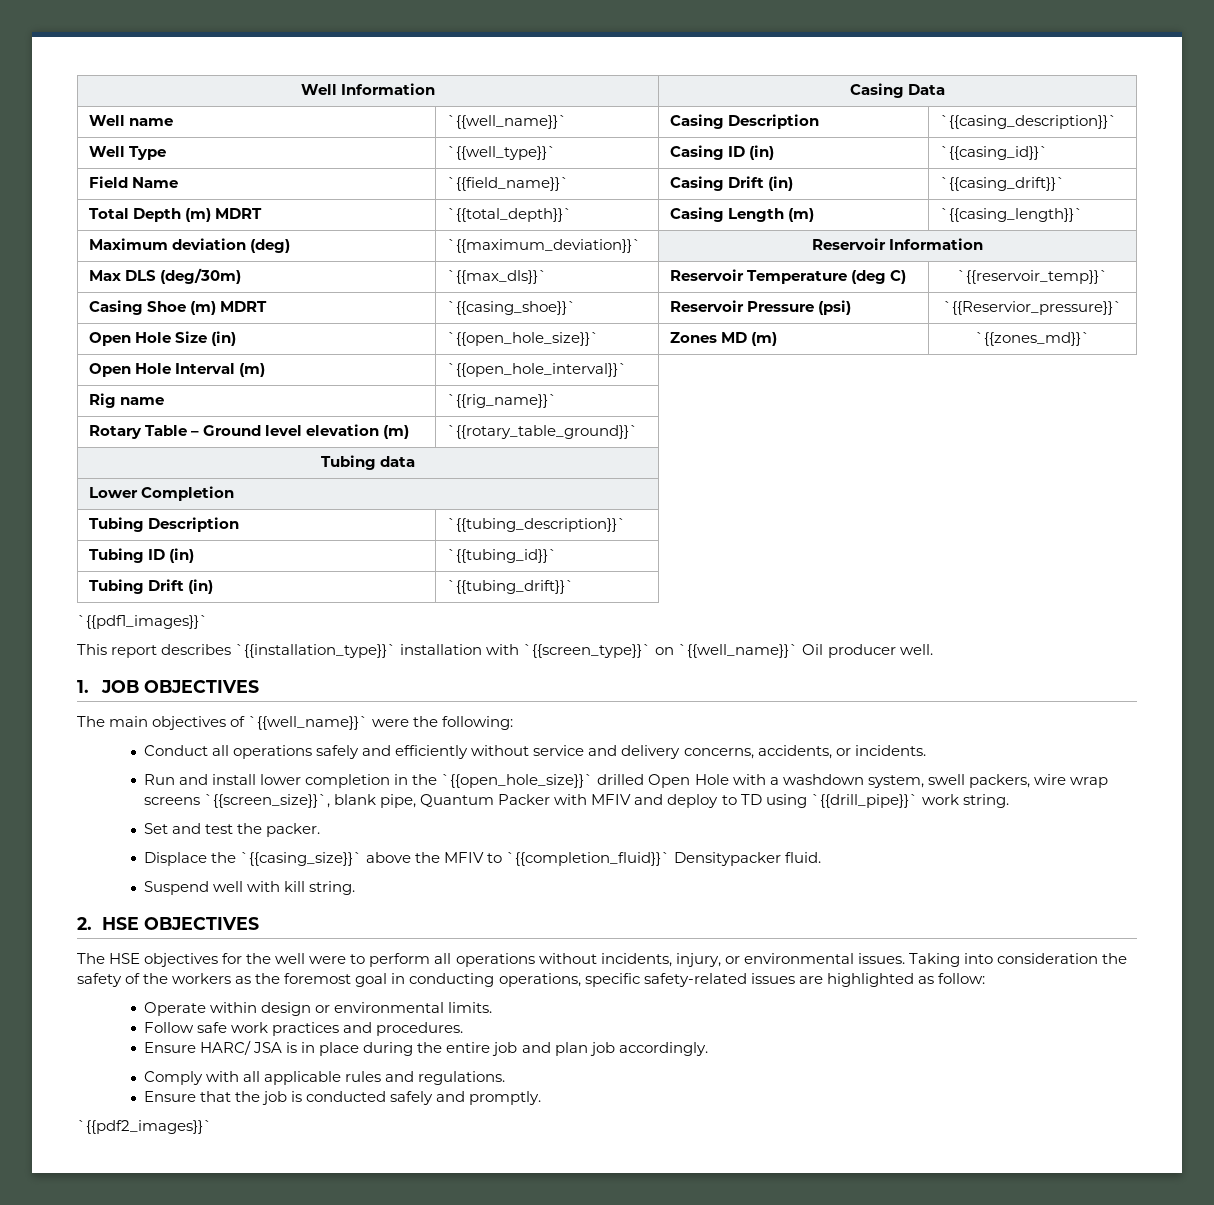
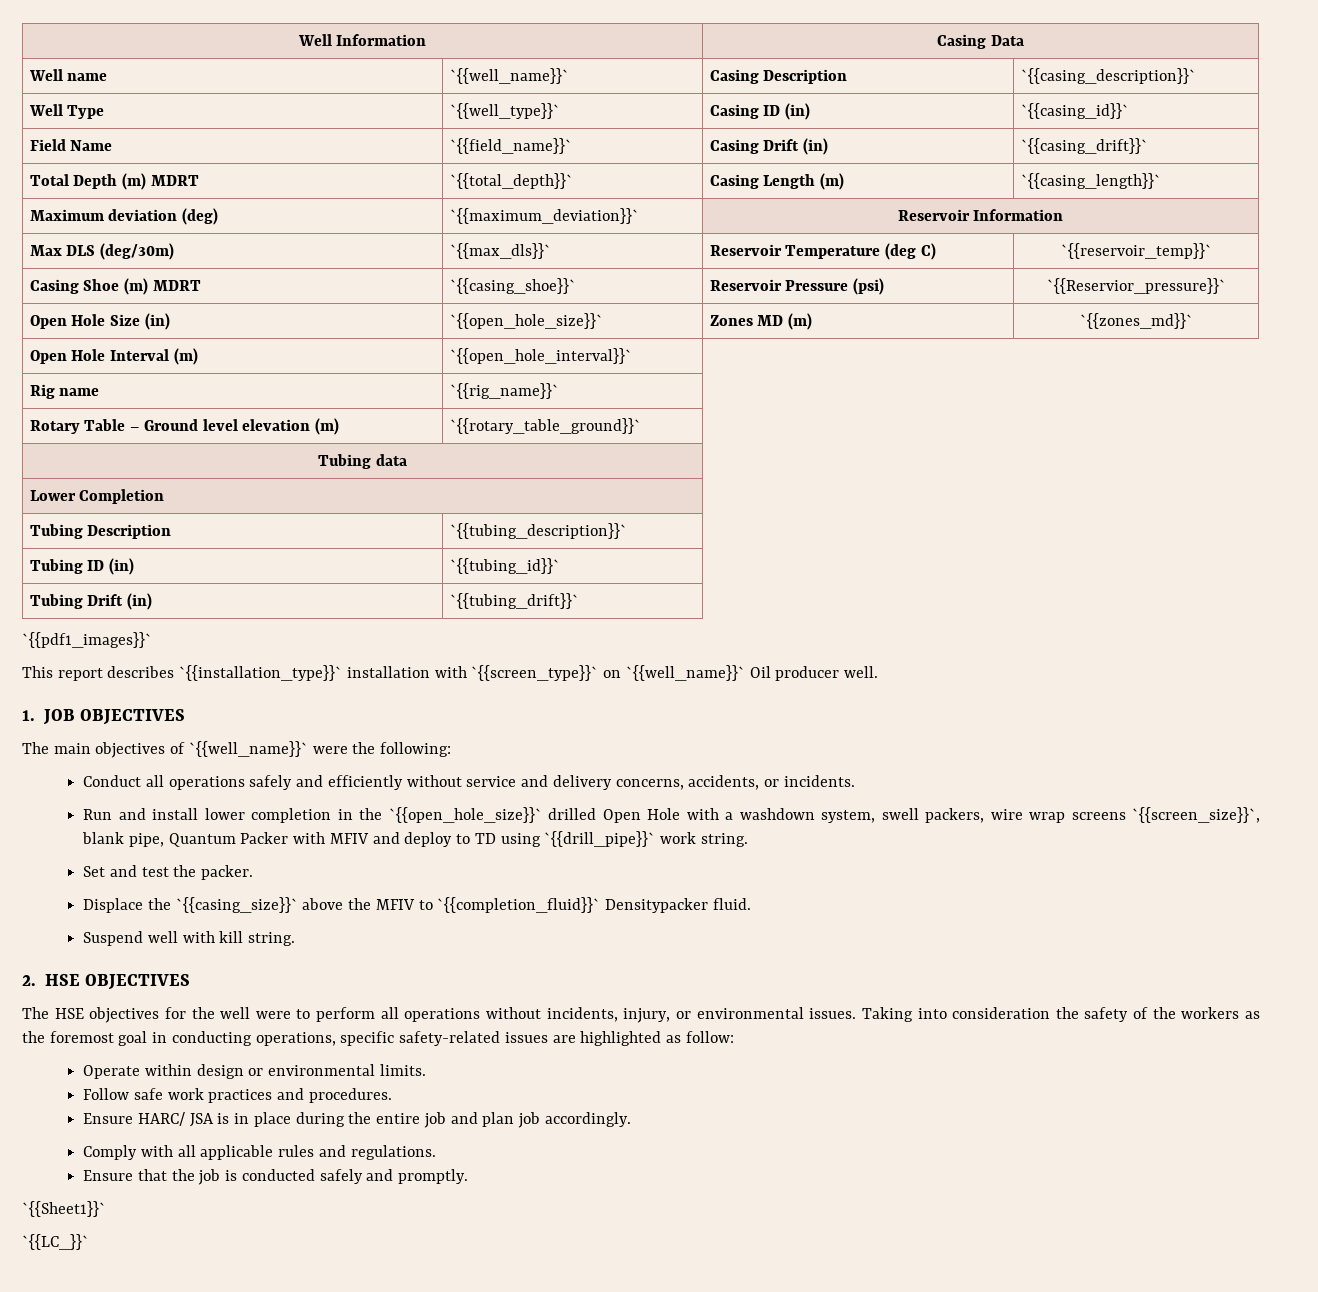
[77,1120,212,1134] `{{pdf2_images}}` -> [22,1201,106,1217] [22,1234,89,1250] `{{Sheet1}}` // `{{LC_}}`

